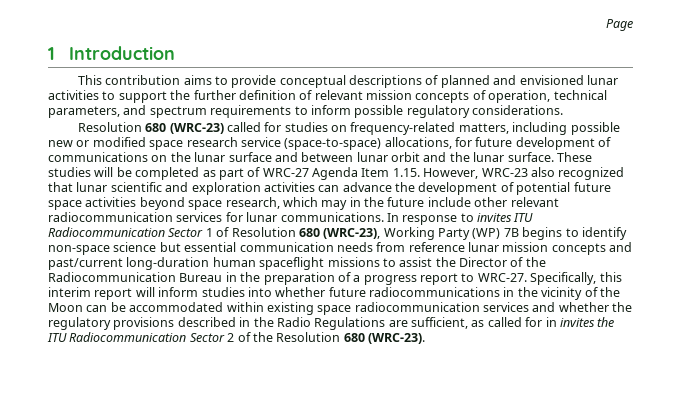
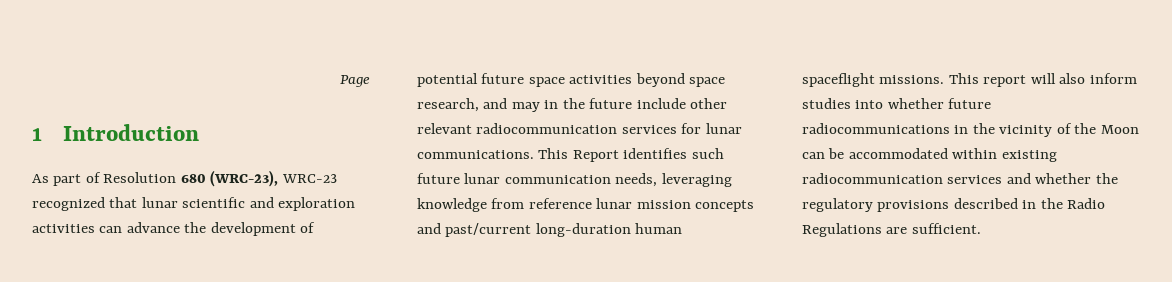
[77,75,618,88] [48,90,607,103] [48,105,563,118] [77,122,620,135] [48,137,612,150] [48,152,592,162] [48,167,555,180] This contribution aims to provide conceptual descriptions of planned and envisioned lunar activities to support the further definition of relevant mission concepts of operation, technical parameters, and spectrum requirements to inform possible regulatory considerations. // Resolution 680 (WRC-23) called for studies on frequency-related matters, including possible new or modified space research service (space-to-space) allocations, for future development of communications on the lunar surface and between lunar orbit and the lunar surface. These studies will be completed as part of WRC-27 Agenda Item 1.15. However, WRC-23 also -> [32,170,337,187] As part of Resolution 680 (WRC-23), WRC-23
[282,197,318,207] which -> [483,98,508,109] and
[386,213,534,225] [48,227,627,240] [48,242,373,255] In response to invites ITU Radiocommunication Sector 1 of Resolution 680 (WRC-23), Working Party (WP) 7B begins to identify non-space science but essential communication needs -> [538,148,724,162] [417,173,732,187] [417,198,487,212] This Report identifies such future lunar communication needs, leveraging knowledge
[327,257,546,267] [48,272,622,285] [48,287,91,297] missions to assist the Director of the Radiocommunication Bureau in the preparation of a progress report to WRC-27. Specifically, this interim -> [879,73,979,84] missions. This
(155, 292) none -> [1059,73,1086,84] also
[317,305,352,315] space -> (1057, 156) none
[411,317,615,329] [47,332,425,344] sufficient, as called for in invites the ITU Radiocommunication Sector 2 of the Resolution 680 (WRC-23). -> [911,223,981,234] sufficient.

